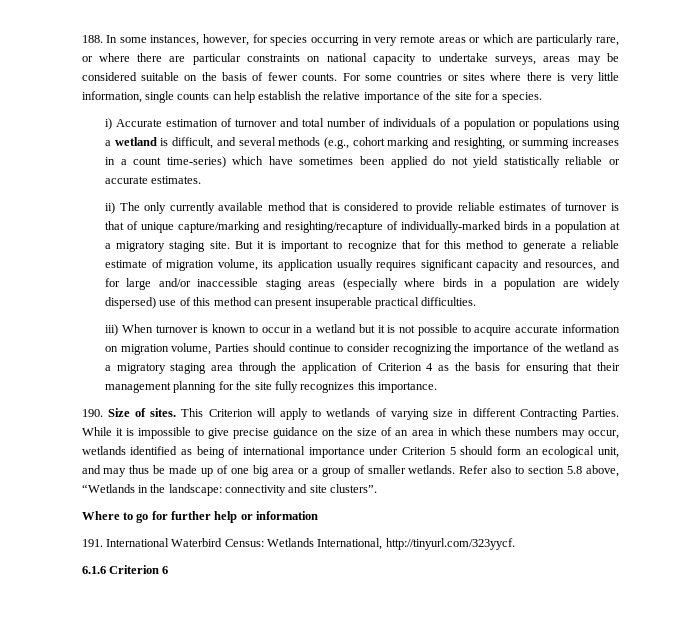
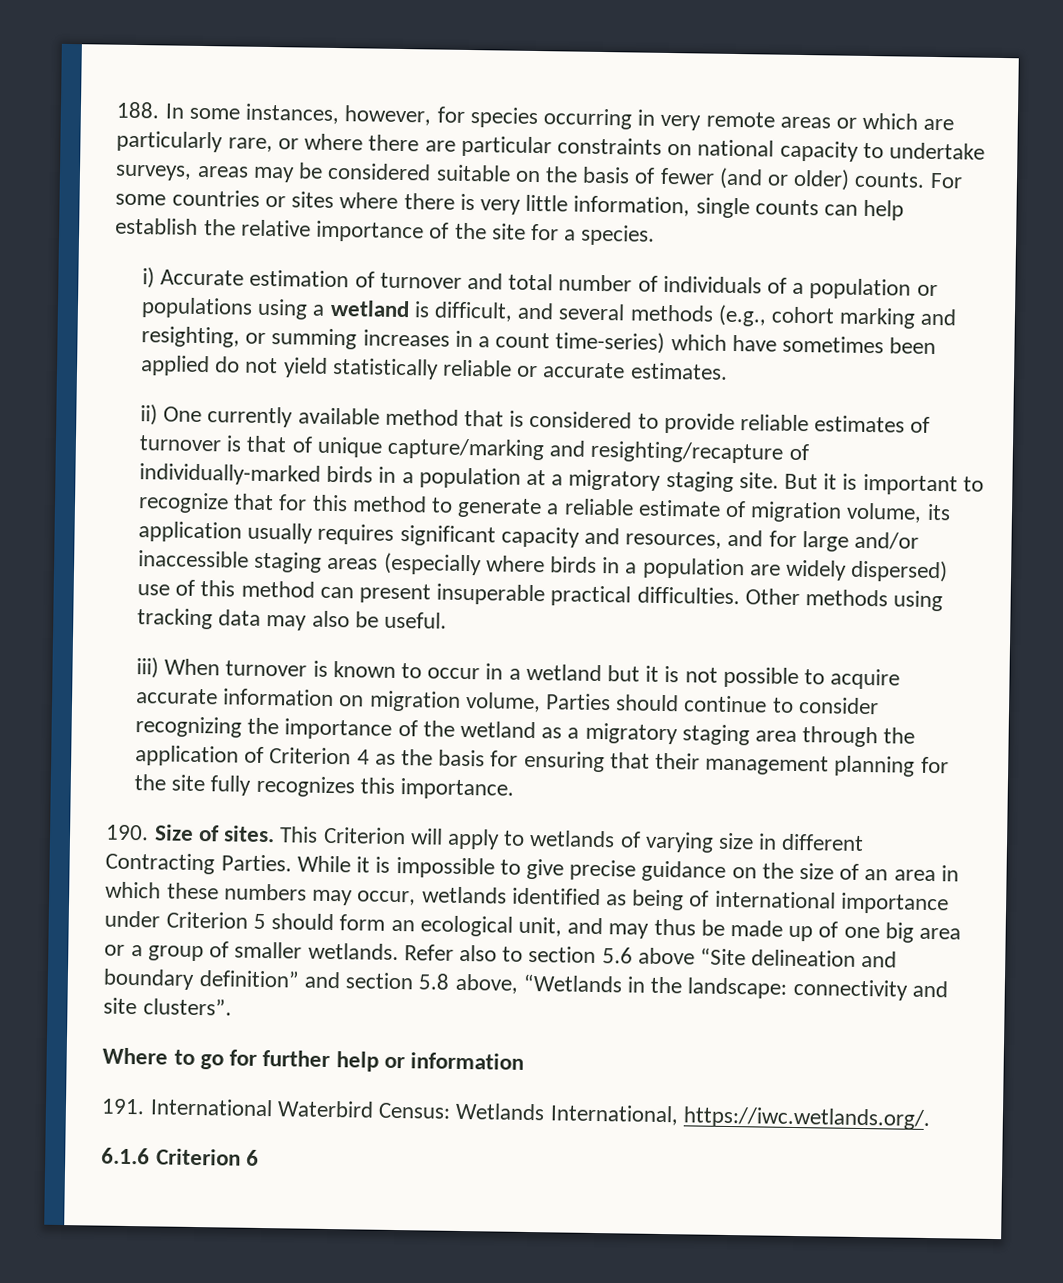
(298, 76) none -> [718,167,851,191] (and or older)
[119,202,167,214] The only -> [163,406,203,423] One
(477, 301) none -> [744,588,944,612] [136,608,447,631] Other methods using tracking data may also be useful.
(565, 470) none -> [601,947,898,968] [103,968,415,990] 5.6 above “Site delineation and boundary definition” and section
[385,538,515,550] http://tinyurl.com/323yycf. -> [682,1106,931,1131] https://iwc.wetlands.org/.

